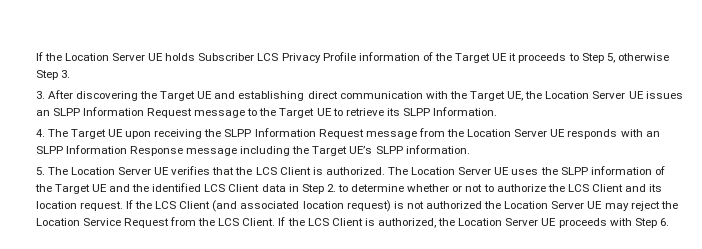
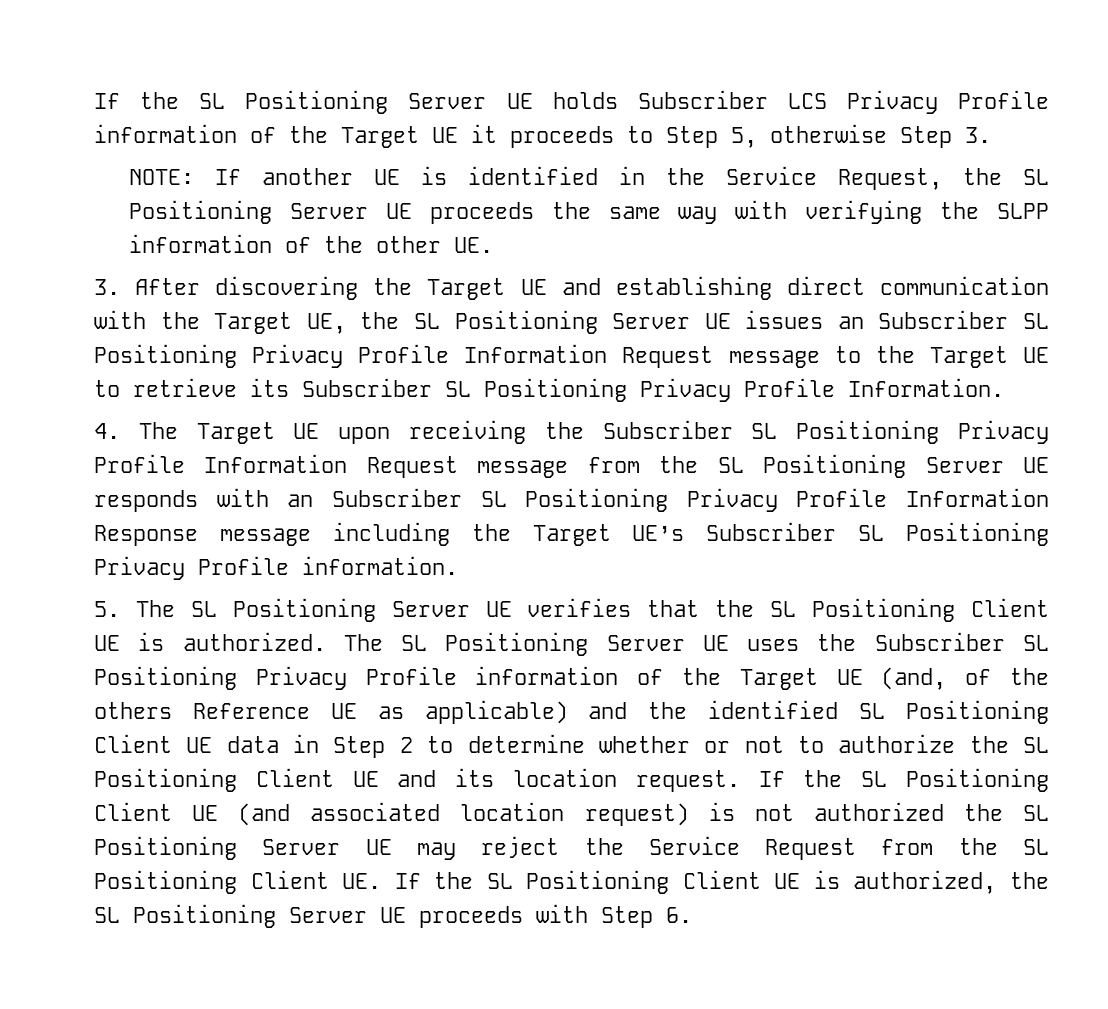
[35,52,109,61] If the Location -> [94,90,389,114] If the SL Positioning
(70, 74) none -> [129,166,1049,190] [129,200,1049,224] [129,234,494,253] // NOTE: If another UE is identified in the Service Request, the SL Positioning Server UE proceeds the same way with verifying the SLPP information of the other UE.
[545,91,590,99] Location -> [413,310,598,334] SL Positioning
[52,108,80,116] SLPP -> [878,310,1049,329] [94,344,450,368] Subscriber SL Positioning Privacy Profile
[402,108,430,116] SLPP -> [302,378,836,402] Subscriber SL Positioning Privacy Profile
[224,129,252,137] SLPP -> [602,420,1049,444] [94,454,186,473] Subscriber SL Positioning Privacy Profile
[467,129,512,137] Location -> [717,454,907,478] SL Positioning
[35,146,63,154] SLPP -> [331,488,888,512] Subscriber SL Positioning Privacy Profile
[375,146,403,154] SLPP -> [706,522,1050,546] [94,556,290,580] Subscriber SL Positioning Privacy Profile
[70,167,115,175] Location -> [190,598,376,622] SL Positioning
[255,167,311,175] LCS Client -> [770,598,1049,622] [94,635,121,651] SL Positioning Client UE
[411,167,456,175] Location -> [401,632,589,656] SL Positioning
[560,166,665,175] [34,183,260,194] SLPP information of the Target UE and the identified LCS Client -> [874,632,1049,651] [94,666,1049,690] [94,700,1049,724] [94,734,213,753] Subscriber SL Positioning Privacy Profile information of the Target UE (and, of the others Reference UE as applicable) and the identified SL Positioning Client UE
[326,184,336,192] 2. -> [399,737,413,753] 2
[567,184,623,192] LCS Client -> [1023,737,1050,753] [94,768,379,792] SL Positioning Client UE
[155,201,211,209] LCS Client -> [861,768,1049,792] [94,802,219,821] SL Positioning Client UE
[504,201,549,209] Location -> [1022,805,1049,821] [94,836,238,860] SL Positioning
[35,218,80,226] Location -> (624, 846) none
[218,217,363,226] LCS Client. If the LCS Client -> [1023,839,1049,855] [94,870,801,894] SL Positioning Client UE. If the SL Positioning Client UE
[458,218,503,226] Location -> [94,904,277,928] SL Positioning

